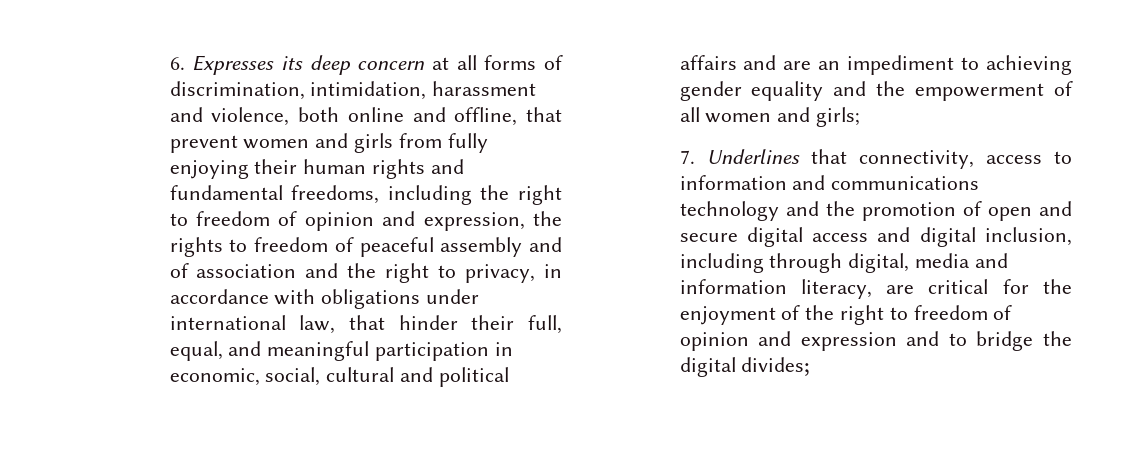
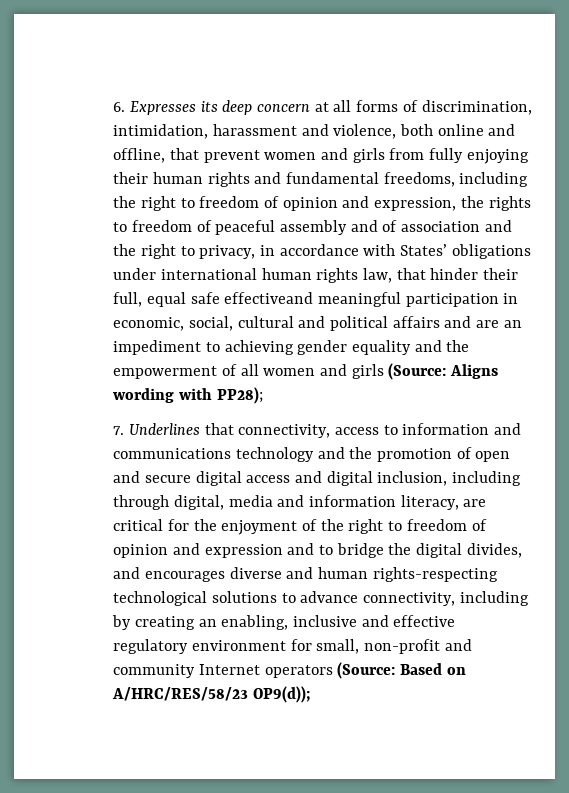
(316, 297) none -> [400,244,448,256] States’
(286, 322) none -> [261,268,359,283] human rights
[169,341,262,361] equal, and -> [146,292,314,307] equal safe effectiveand
[815,107,860,127] girls; -> [351,363,499,380] [113,387,263,404] girls (Source: Aligns wording with PP28);
[741,357,810,376] divides; -> [466,543,522,558] [113,567,498,582] [113,591,529,606] [112,615,456,630] [113,639,472,654] [113,662,466,679] [112,686,311,703] divides, and encourages diverse and human rights-respecting technological solutions to advance connectivity, including by creating an enabling, inclusive and effective regulatory environment for small, non-profit and community Internet operators (Source: Based on A/HRC/RES/58/23 OP9(d));

